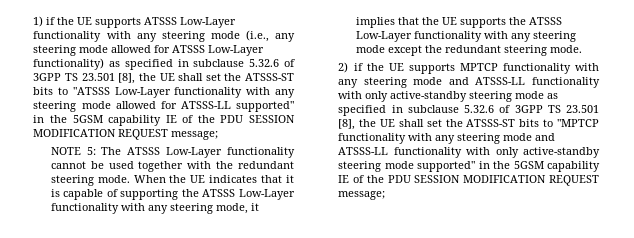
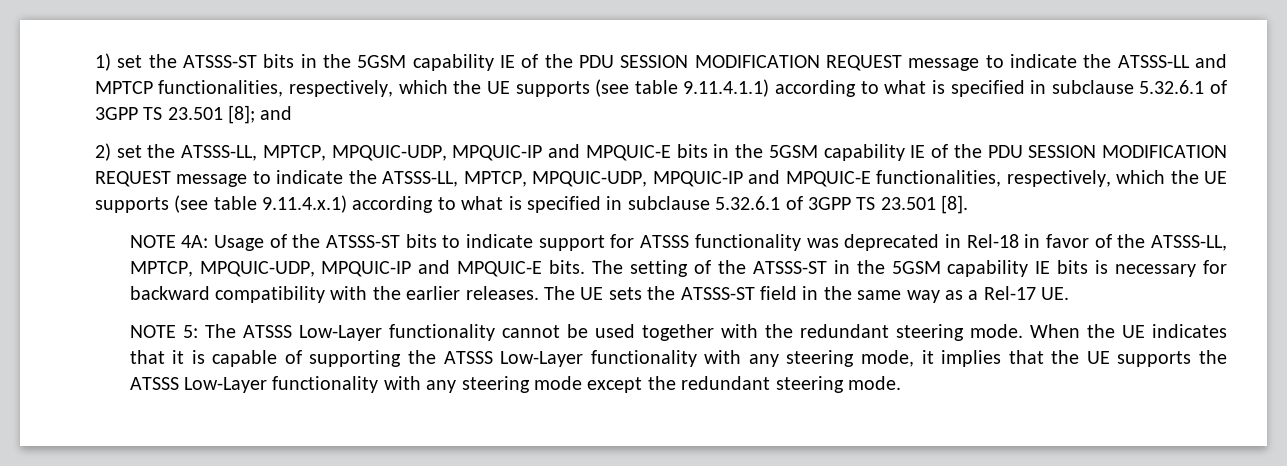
[46,17,237,28] [33,30,295,42] [33,45,265,56] [33,58,295,70] [33,73,294,84] [33,87,295,98] [33,101,294,112] if the UE supports ATSSS Low-Layer functionality with any steering mode (i.e., any steering mode allowed for ATSSS Low-Layer functionality) as specified in subclause 5.32.6 of 3GPP TS 23.501 [8], the UE shall set the ATSSS-ST bits to "ATSSS Low-Layer functionality with any steering mode allowed for ATSSS-LL supported" -> [117,54,295,68] set the ATSSS-ST bits
[171,131,219,140] message; -> [908,54,1227,71] [94,79,1228,97] [94,105,293,124] [94,143,1227,161] [94,170,1227,187] [94,195,969,214] [129,234,1227,251] [129,260,1227,277] [129,286,1070,303] message to indicate the ATSSS-LL and MPTCP functionalities, respectively, which the UE supports (see table 9.11.4.1.1) according to what is specified in subclause 5.32.6.1 of 3GPP TS 23.501 [8]; and // 2) set the ATSSS-LL, MPTCP, MPQUIC-UDP, MPQUIC-IP and MPQUIC-E bits in the 5GSM capability IE of the PDU SESSION MODIFICATION REQUEST message to indicate the ATSSS-LL, MPTCP, MPQUIC-UDP, MPQUIC-IP and MPQUIC-E functionalities, respectively, which the UE supports (see table 9.11.4.x.1) according to what is specified in subclause 5.32.6.1 of 3GPP TS 23.501 [8]. // NOTE 4A: Usage of the ATSSS-ST bits to indicate support for ATSSS functionality was deprecated in Rel-18 in favor of the ATSSS-LL, MPTCP, MPQUIC-UDP, MPQUIC-IP and MPQUIC-E bits. The setting of the ATSSS-ST in the 5GSM capability IE bits is necessary for backward compatibility with the earlier releases. The UE sets the ATSSS-ST field in the same way as a Rel-17 UE.
[338,62,599,74] [338,77,600,88] [338,91,559,102] [338,105,599,116] [338,119,599,130] [338,133,556,144] [338,147,600,158] [338,161,600,172] [338,175,599,186] [338,191,386,200] // 2) if the UE supports MPTCP functionality with any steering mode and ATSSS-LL functionality with only active-standby steering mode as specified in subclause 5.32.6 of 3GPP TS 23.501 [8], the UE shall set the ATSSS-ST bits to "MPTCP functionality with any steering mode and ATSSS-LL functionality with only active-standby steering mode supported" in the 5GSM capability IE of the PDU SESSION MODIFICATION REQUEST message; -> (902, 383) none

